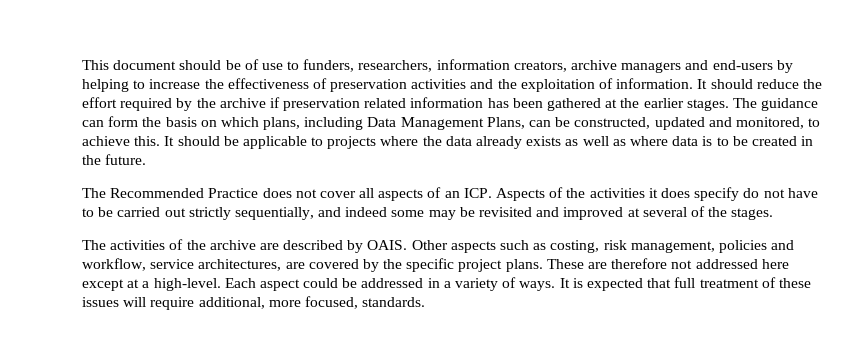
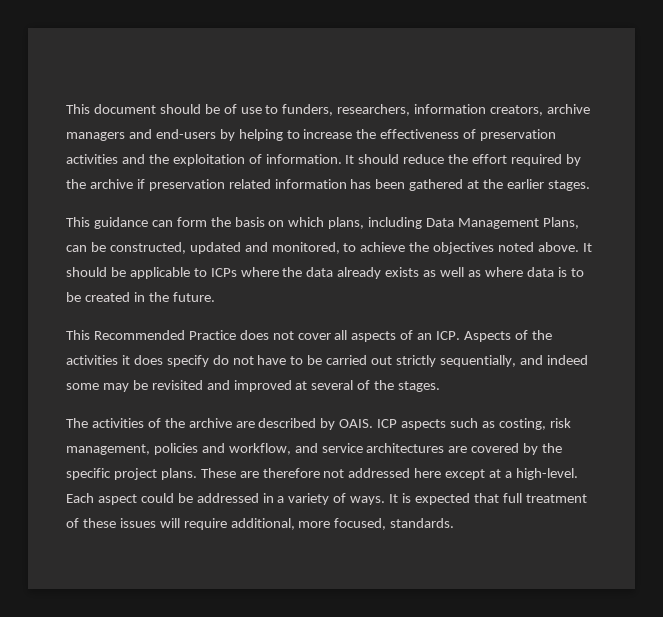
[732,98,757,108] The -> [66,217,90,227] // This
[134,136,161,146] this. -> [409,242,580,254] the objectives noted above.
[327,136,377,149] projects -> [210,268,237,277] ICPs
[82,188,106,198] The -> [66,330,90,340] This
[411,240,448,250] Other -> [377,419,398,428] ICP
[150,259,282,271] service architectures, -> [294,443,445,453] and service architectures

